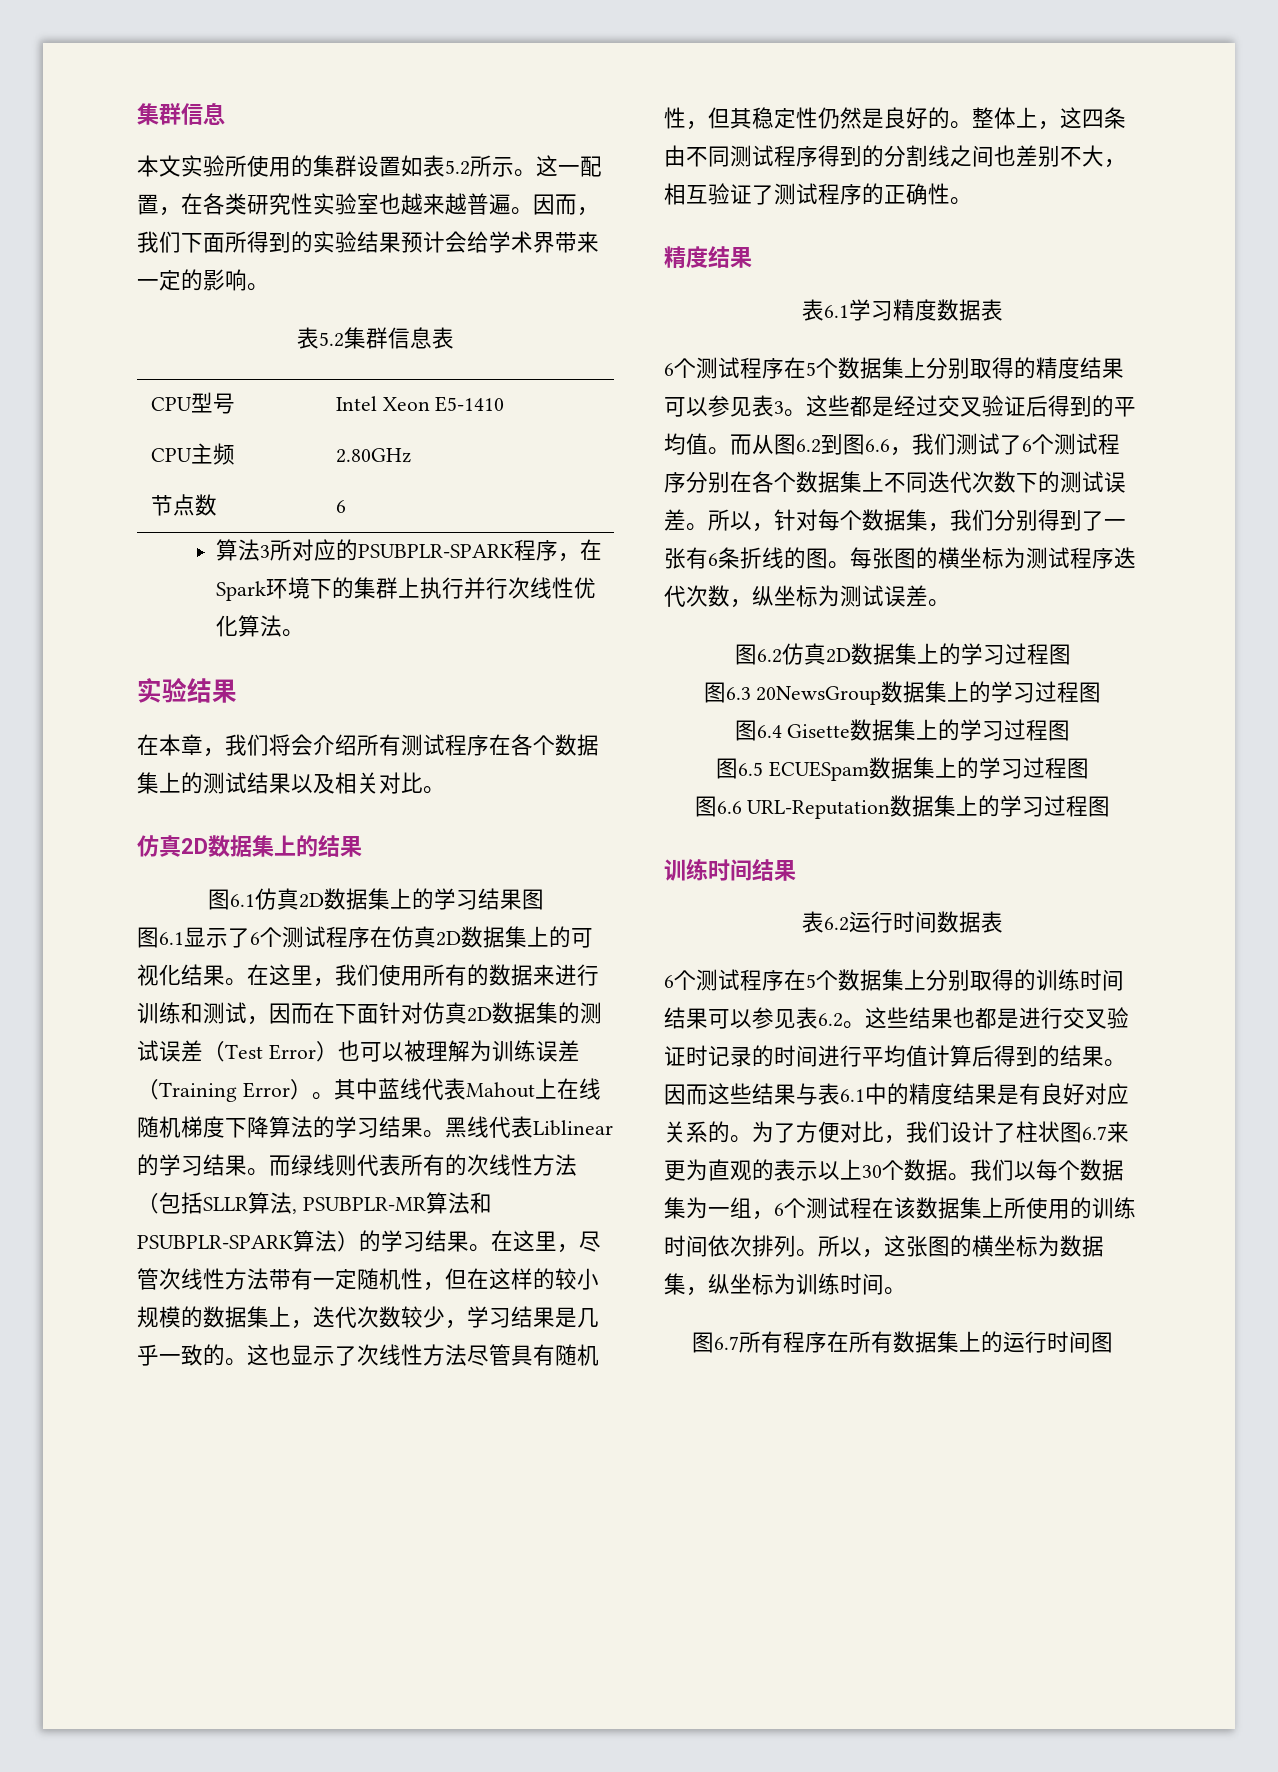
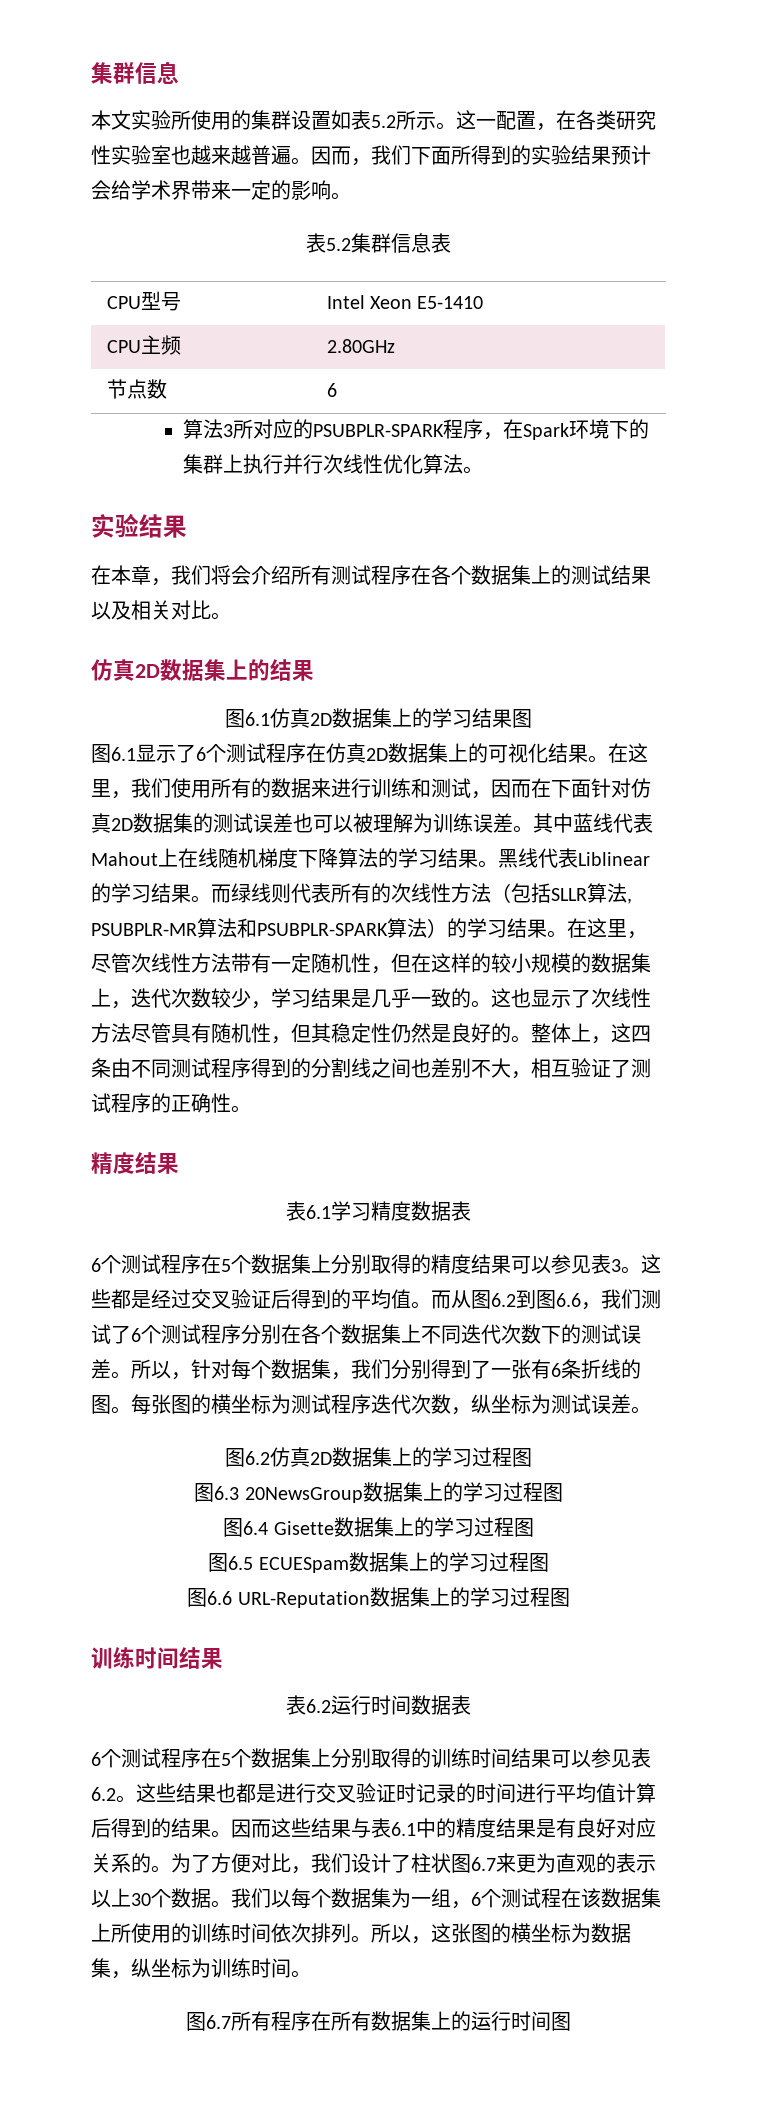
[203,1041,338,1062] （Test Error） -> (293, 823) none
[137,1079,312,1102] （Training Error） -> (513, 823) none

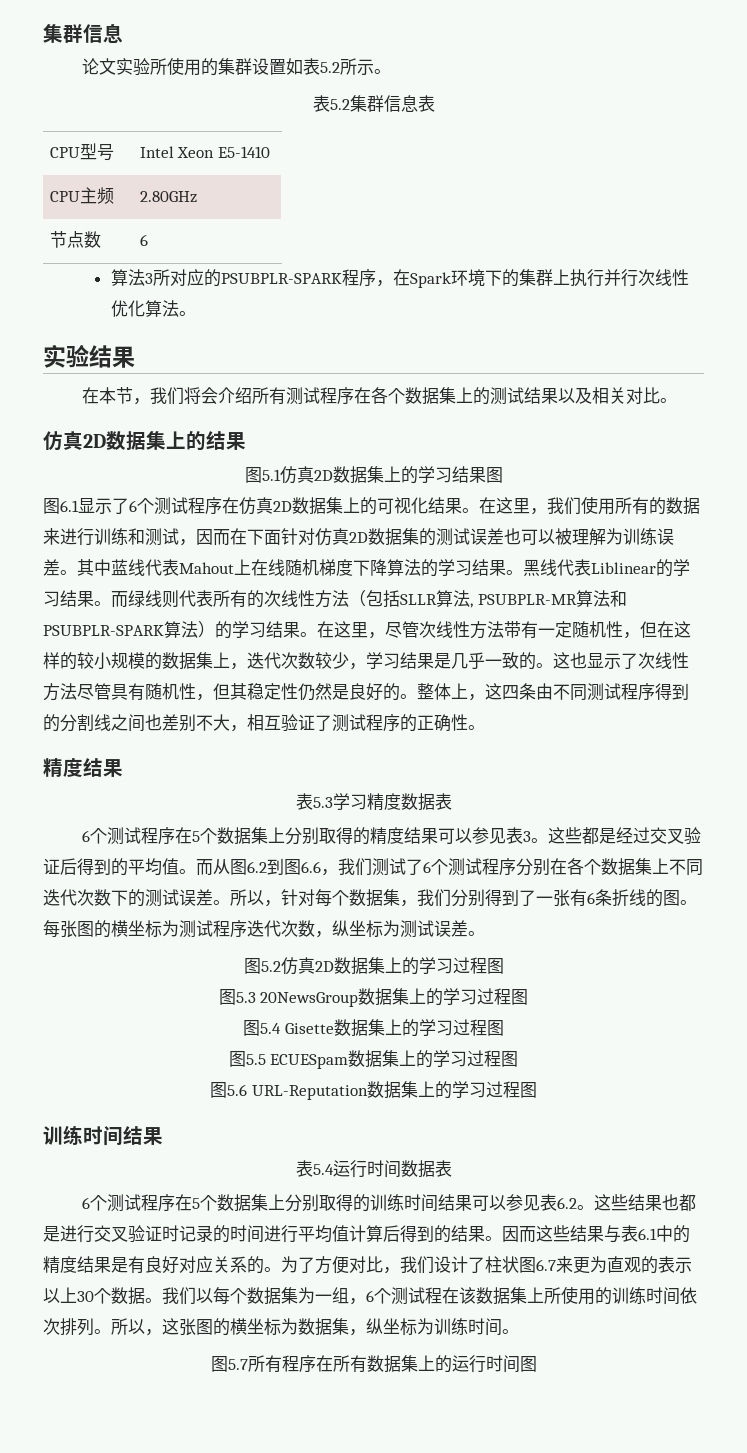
[91,110,111,130] 本 -> [82,58,100,75] 论
[456,110,656,131] [91,145,651,166] [91,180,351,200] 这一配置，在各类研究性实验室也越来越普遍。因而，我们下面所得到的实验结果预计会给学术界带来一定的影响。 -> (392, 71) none
[131,565,151,585] 章 -> [116,387,134,404] 节
[245,712,270,726] 6.1 -> [261,469,281,481] 5.1
[306,1205,331,1219] 6.1 -> [312,797,333,808] 5.3
[245,1451,270,1465] 6.2 -> [260,961,281,972] 5.2
[214,1486,240,1500] 6.3 -> [235,992,256,1003] 5.3
[243,1521,269,1535] 6.4 -> [260,1023,282,1034] 5.4
[228,1556,254,1570] 6.5 -> [245,1054,266,1065] 5.5
[207,1591,233,1605] 6.6 -> [227,1084,248,1096] 5.6
[306,1699,331,1713] 6.2 -> [312,1164,334,1175] 5.4
[206,2015,231,2029] 6.7 -> [227,1359,248,1370] 5.7

